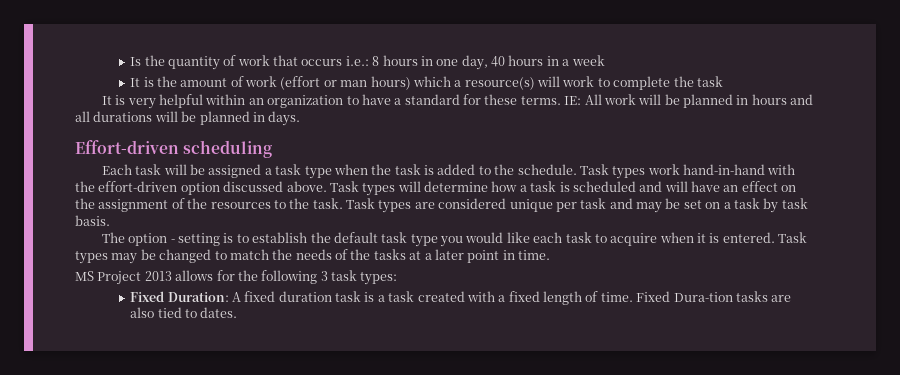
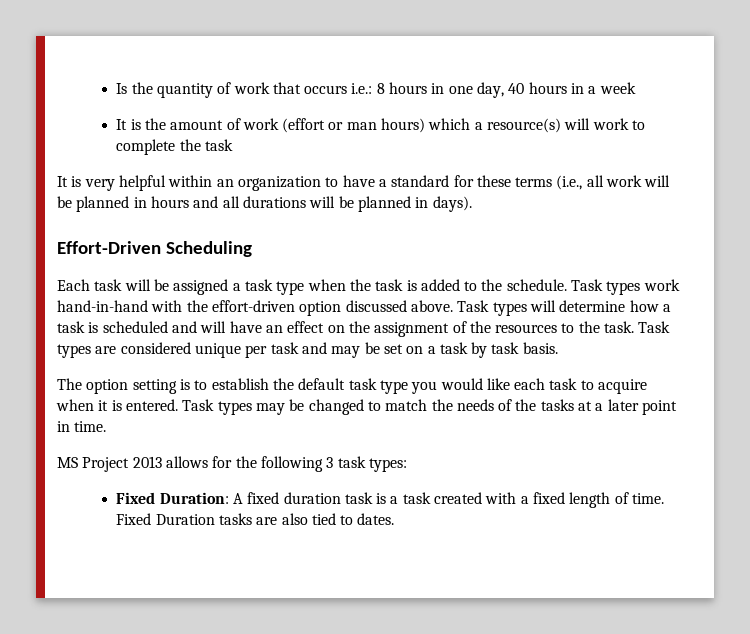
[520,94,602,105] terms. IE: All -> [515,175,604,190] terms (i.e., all
[268,111,301,126] [75,140,273,158] days. // Effort-driven scheduling -> [432,196,472,212] [57,241,252,257] days). // Effort-Driven Scheduling
[170,239,175,243] - -> (129, 386) none
[673,292,733,302] Dura-tion -> [155,514,215,525] Duration

